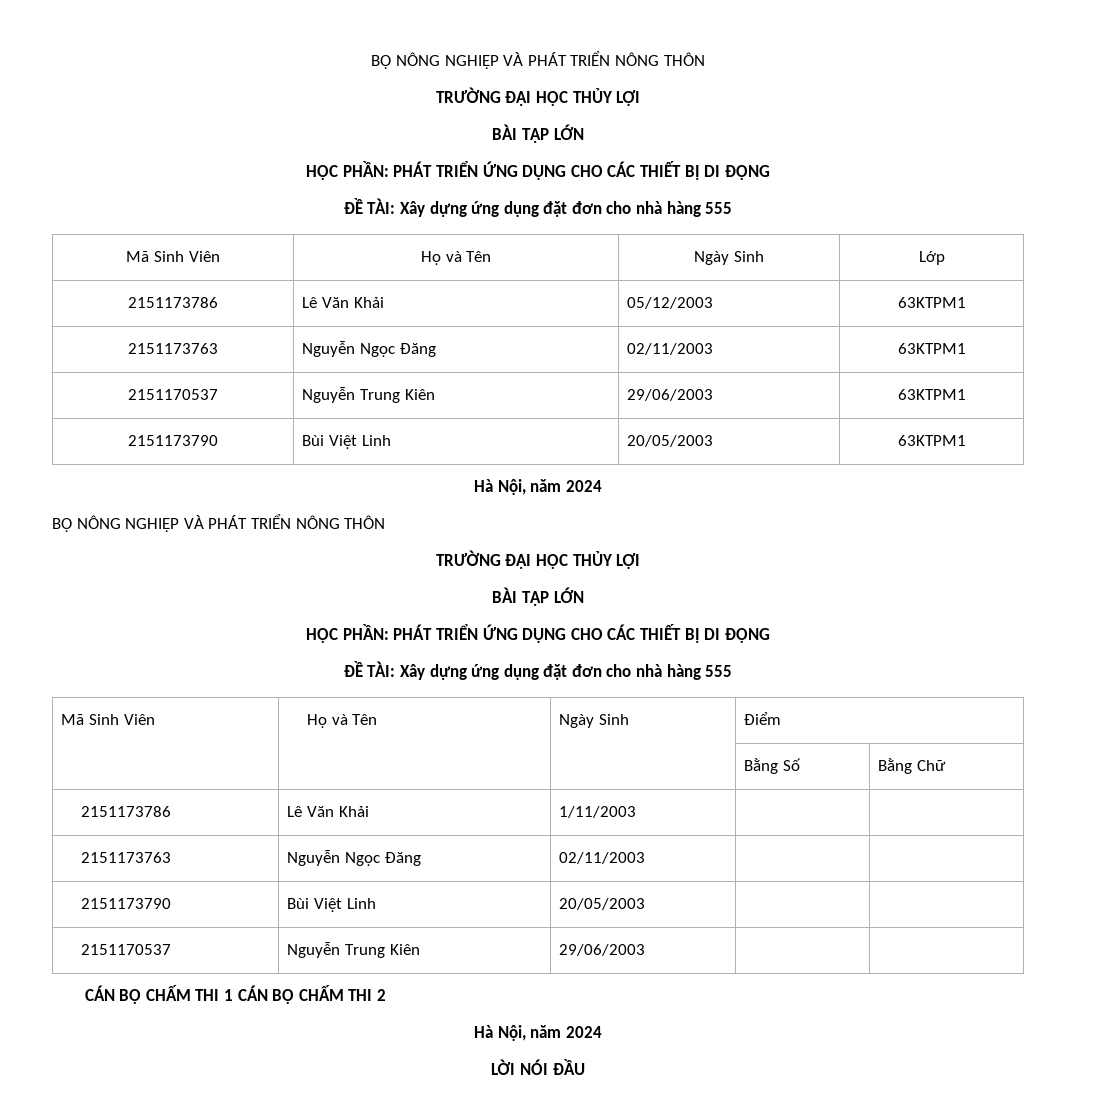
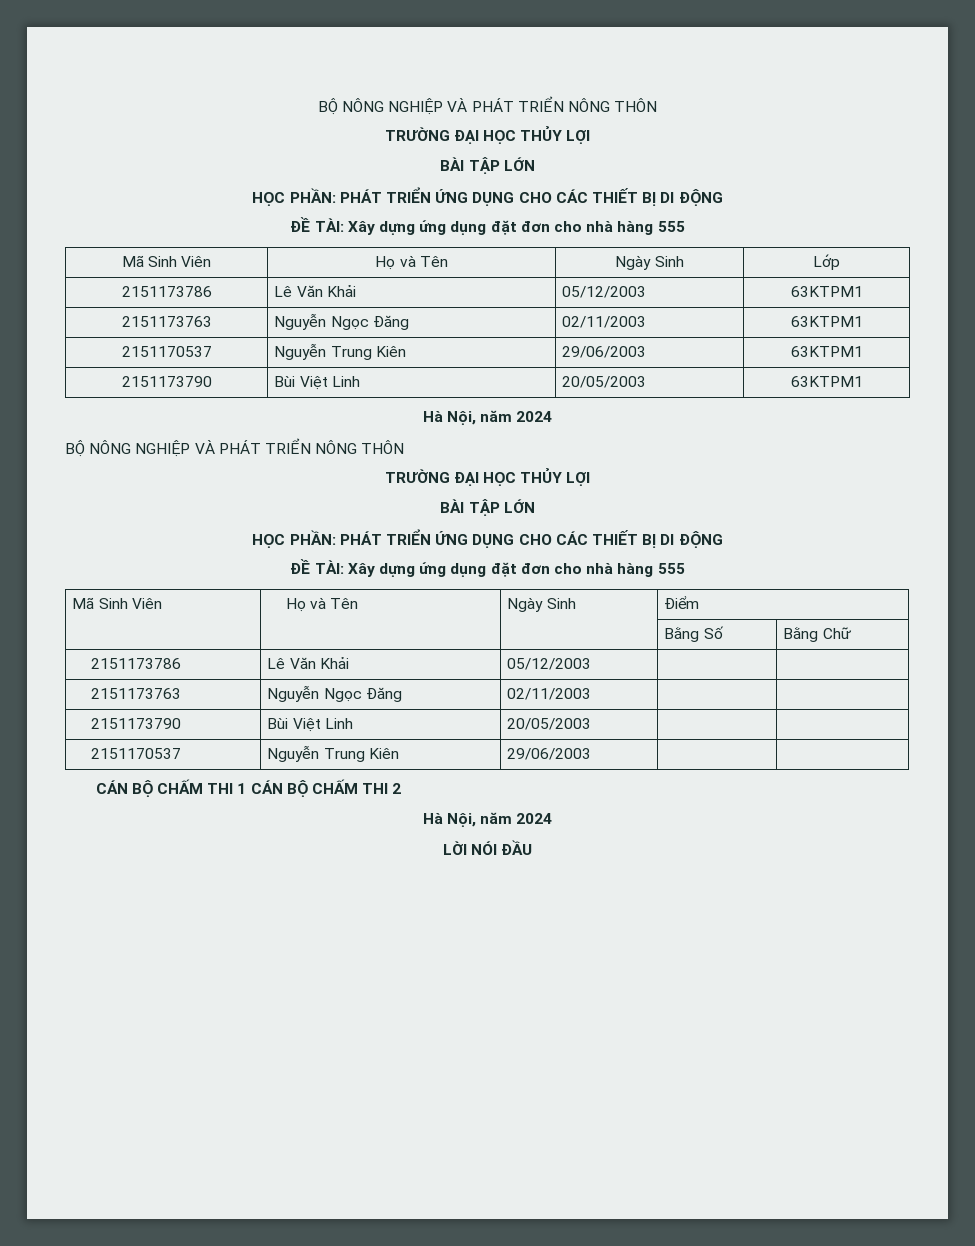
[559,806,637,818] 1/11/2003 -> [507,658,592,670] 05/12/2003

